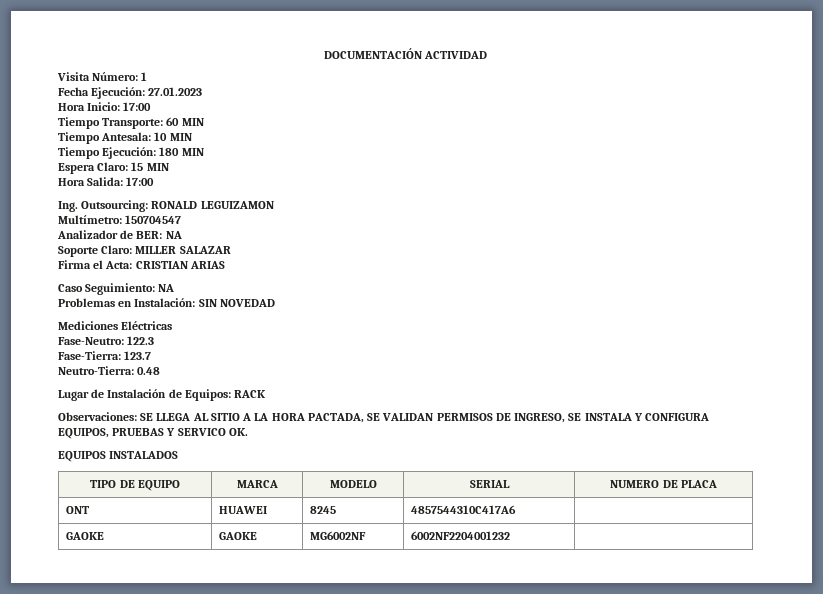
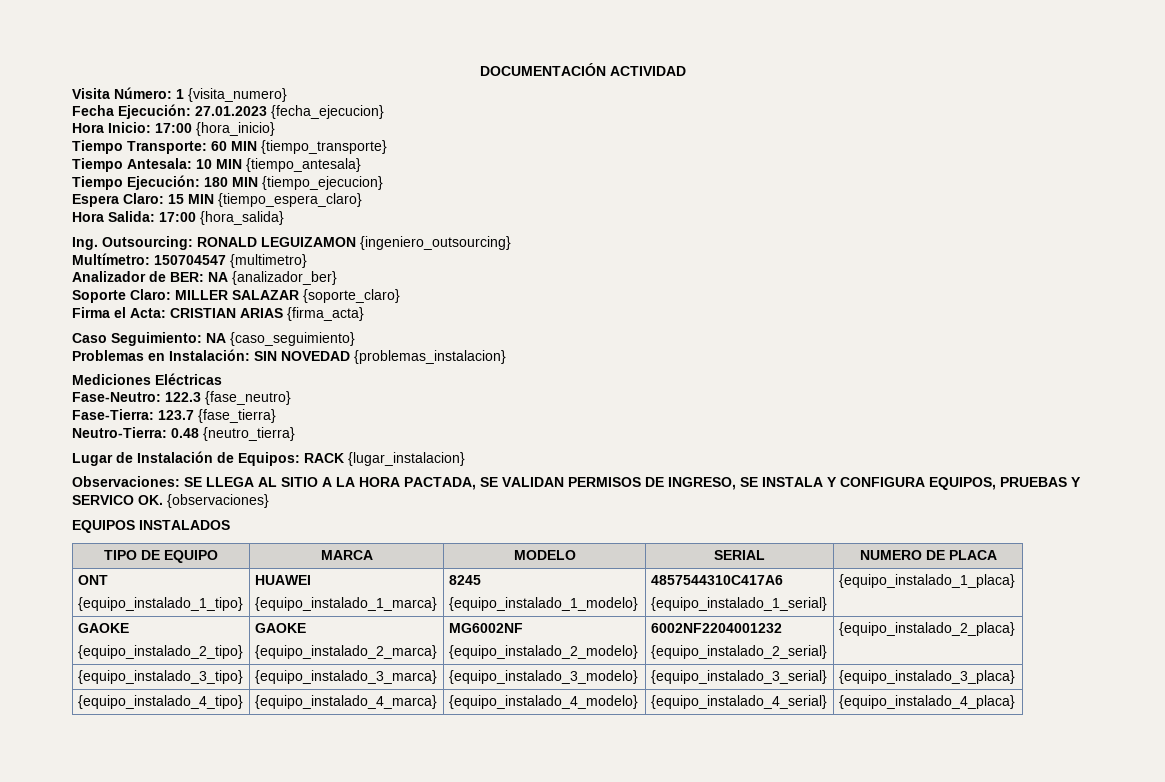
(148, 76) none -> [188,88,287,102] {visita_numero}
(203, 91) none -> [271,105,384,119] {fecha_ejecucion}
(152, 106) none -> [196,122,275,136] {hora_inicio}
(204, 122) none -> [261,140,387,154] {tiempo_transporte}
(192, 137) none -> [246,158,361,172] {tiempo_antesala}
(204, 152) none -> [262,176,383,190] {tiempo_ejecucion}
(169, 167) none -> [218,193,362,207] {tiempo_espera_claro}
(155, 181) none -> [200,211,284,225] {hora_salida}
(274, 205) none -> [360,236,511,250] {ingeniero_outsourcing}
(182, 219) none -> [230,254,307,268] {multimetro}
(182, 235) none -> [232,271,337,285] {analizador_ber}
(231, 250) none -> [303,289,400,303] {soporte_claro}
(225, 265) none -> [287,307,364,321] {firma_acta}
(175, 288) none -> [230,332,355,346] {caso_seguimiento}
(275, 303) none -> [354,350,506,364] {problemas_instalacion}
(155, 340) none -> [205,391,291,405] {fase_neutro}
(152, 355) none -> [198,409,276,423] {fase_tierra}
(161, 371) none -> [203,427,295,441] {neutro_tierra}
(267, 394) none -> [348,452,465,466] {lugar_instalacion}
(248, 432) none -> [167,494,269,508] {observaciones}
(89, 510) none -> [77,597,243,611] // {equipo_instalado_1_tipo}
(267, 510) none -> [254,597,437,611] // {equipo_instalado_1_marca}
(336, 510) none -> [448,597,638,611] // {equipo_instalado_1_modelo}
[65,532,104,540] [218,532,257,540] | // GAOKE | GAOKE -> [650,597,827,611] [838,574,1015,588] [77,623,129,633] [77,645,243,659] [254,623,306,633] [254,645,437,659] // {equipo_instalado_1_serial} | {equipo_instalado_1_placa} // GAOKE // {equipo_instalado_2_tipo} | GAOKE // {equipo_instalado_2_marca}
(366, 535) none -> [448,645,638,659] // {equipo_instalado_2_modelo}
(510, 535) | -> [650,645,827,659] [838,622,1015,636] [77,670,243,684] [254,670,437,684] [448,670,638,684] [650,670,827,684] [838,670,1015,684] [77,695,243,709] [254,695,437,709] [448,695,638,709] [650,695,827,709] [838,695,1015,709] // {equipo_instalado_2_serial} | {equipo_instalado_2_placa} // {equipo_instalado_3_tipo} | {equipo_instalado_3_marca} | {equipo_instalado_3_modelo} | {equipo_instalado_3_serial} | {equipo_instalado_3_placa} // {equipo_instalado_4_tipo} | {equipo_instalado_4_marca} | {equipo_instalado_4_modelo} | {equipo_instalado_4_serial} | {equipo_instalado_4_placa}

